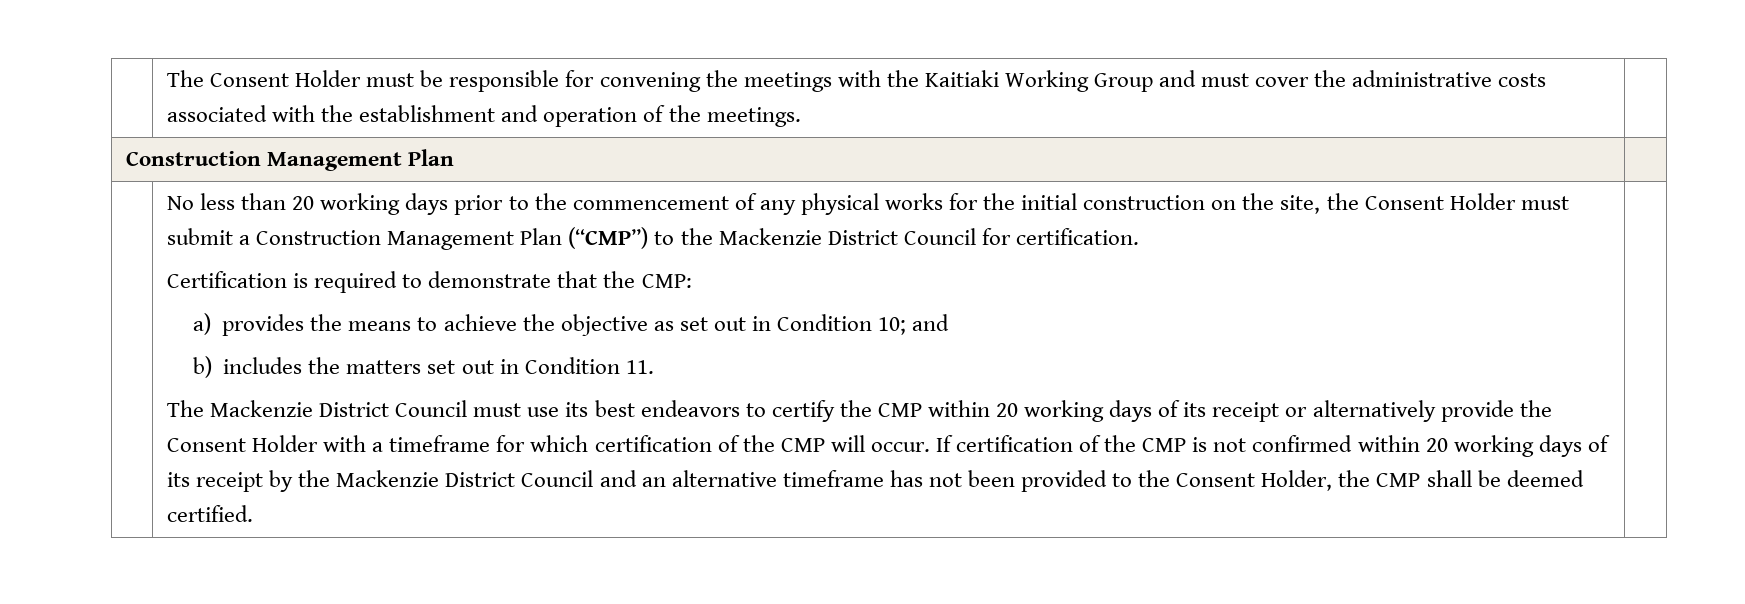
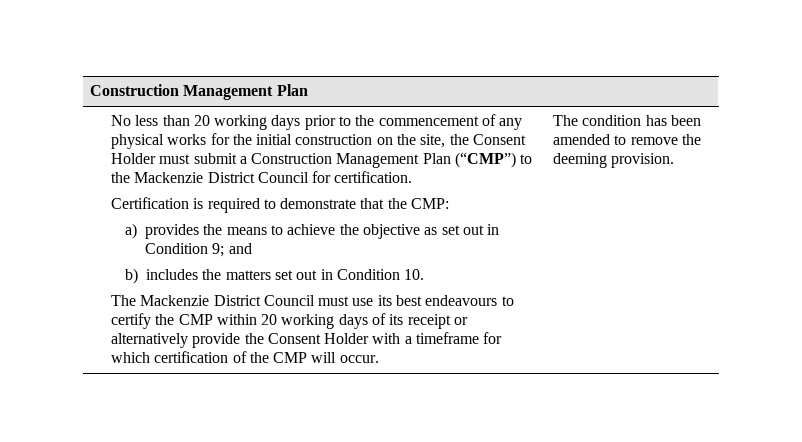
[166,70,1547,92] [166,105,801,127] | The Consent Holder must be responsible for convening the meetings with the Kaitiaki Working Group and must cover the administrative costs associated with the establishment and operation of the meetings. | // -> (89, 90) none
[878,317,907,335] 10; -> [212,243,225,257] 9;
[625,360,654,374] 11. -> [404,269,425,280] 10.
[640,400,740,417] endeavors -> [425,295,498,306] endeavours
[935,435,1610,457] [166,470,1584,492] [166,505,253,522] If certification of the CMP is not confirmed within 20 working days of its receipt by the Mackenzie District Council and an alternative timeframe has not been provided to the Consent Holder, the CMP shall be deemed certified. | -> [552,115,701,126] [552,134,701,145] [552,153,675,168] | The condition has been amended to remove the deeming provision.

